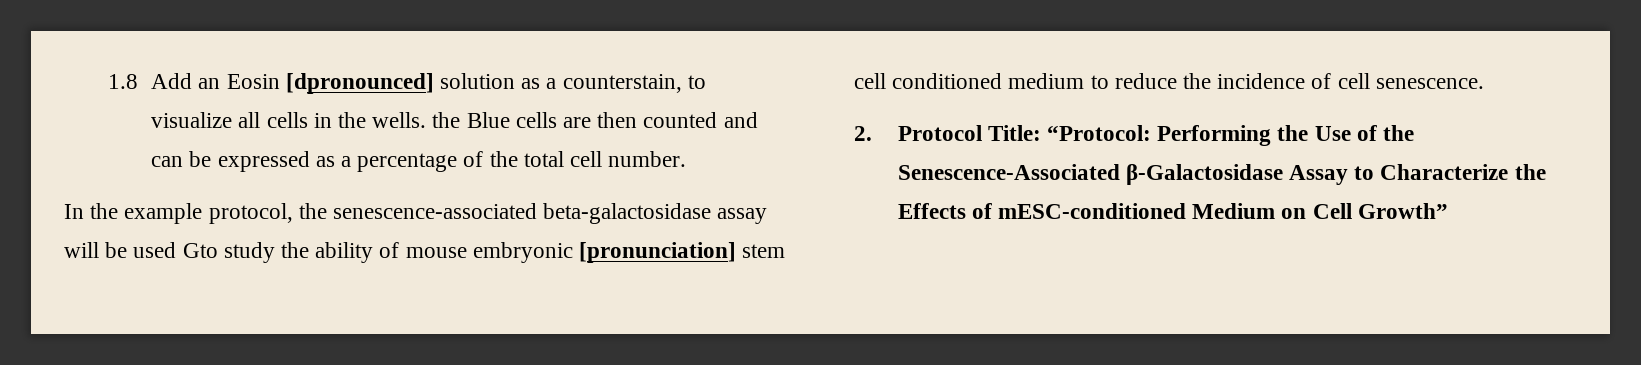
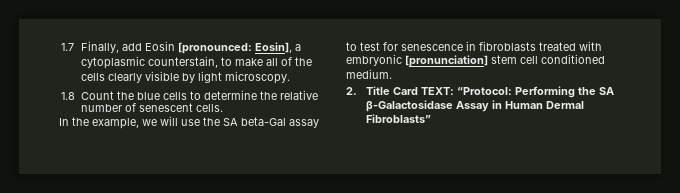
[107,73,706,94] [151,112,758,128] [151,151,687,172] [64,203,768,224] [64,242,467,263] 1.8 Add an Eosin [dpronounced] solution as a counterstain, to visualize all cells in the wells. the Blue cells are then counted and can be expressed as a percentage of the total cell number. // In the example protocol, the senescence-associated beta-galactosidase assay will be used Gto study the ability of mouse -> [60,41,301,54] [80,56,312,69] [80,71,290,84] [60,90,318,100] [80,103,223,112] [58,116,319,129] [346,41,602,51] 1.7 Finally, add Eosin [pronounced: Eosin], a cytoplasmic counterstain, to make all of the cells clearly visible by light microscopy. // 1.8 Count the blue cells to determine the relative number of senescent cells. // In the example, we will use the SA beta-Gal assay to test for senescence in fibroblasts treated with
[1008,73,1484,89] [854,125,1415,146] [897,164,1546,185] [897,203,1448,219] medium to reduce the incidence of cell senescence. // 2. Protocol Title: “Protocol: Performing the Use of the Senescence-Associated β-Galactosidase Assay to Characterize the Effects of mESC-conditioned Medium on Cell Growth” -> [346,69,392,79] [346,86,614,98] [365,100,584,112] [365,114,431,123] medium. // 2. Title Card TEXT: “Protocol: Performing the SA β-Galactosidase Assay in Human Dermal Fibroblasts”

